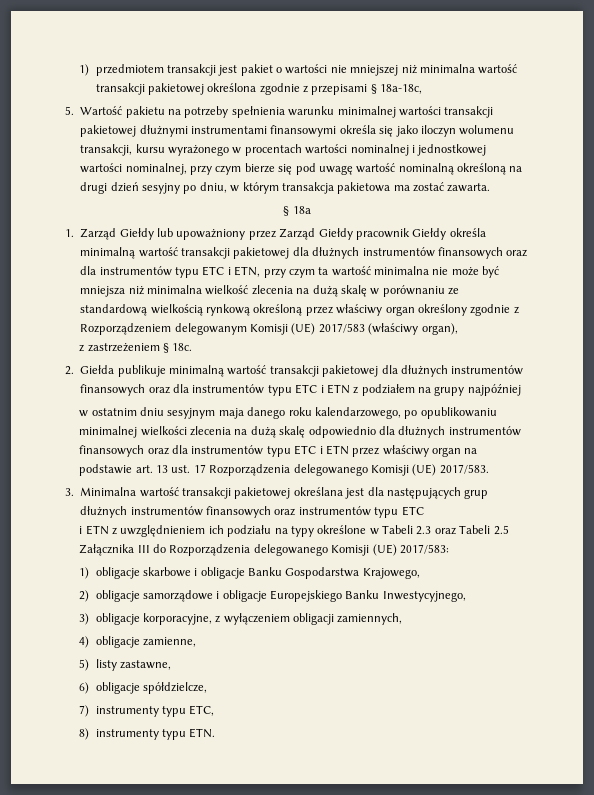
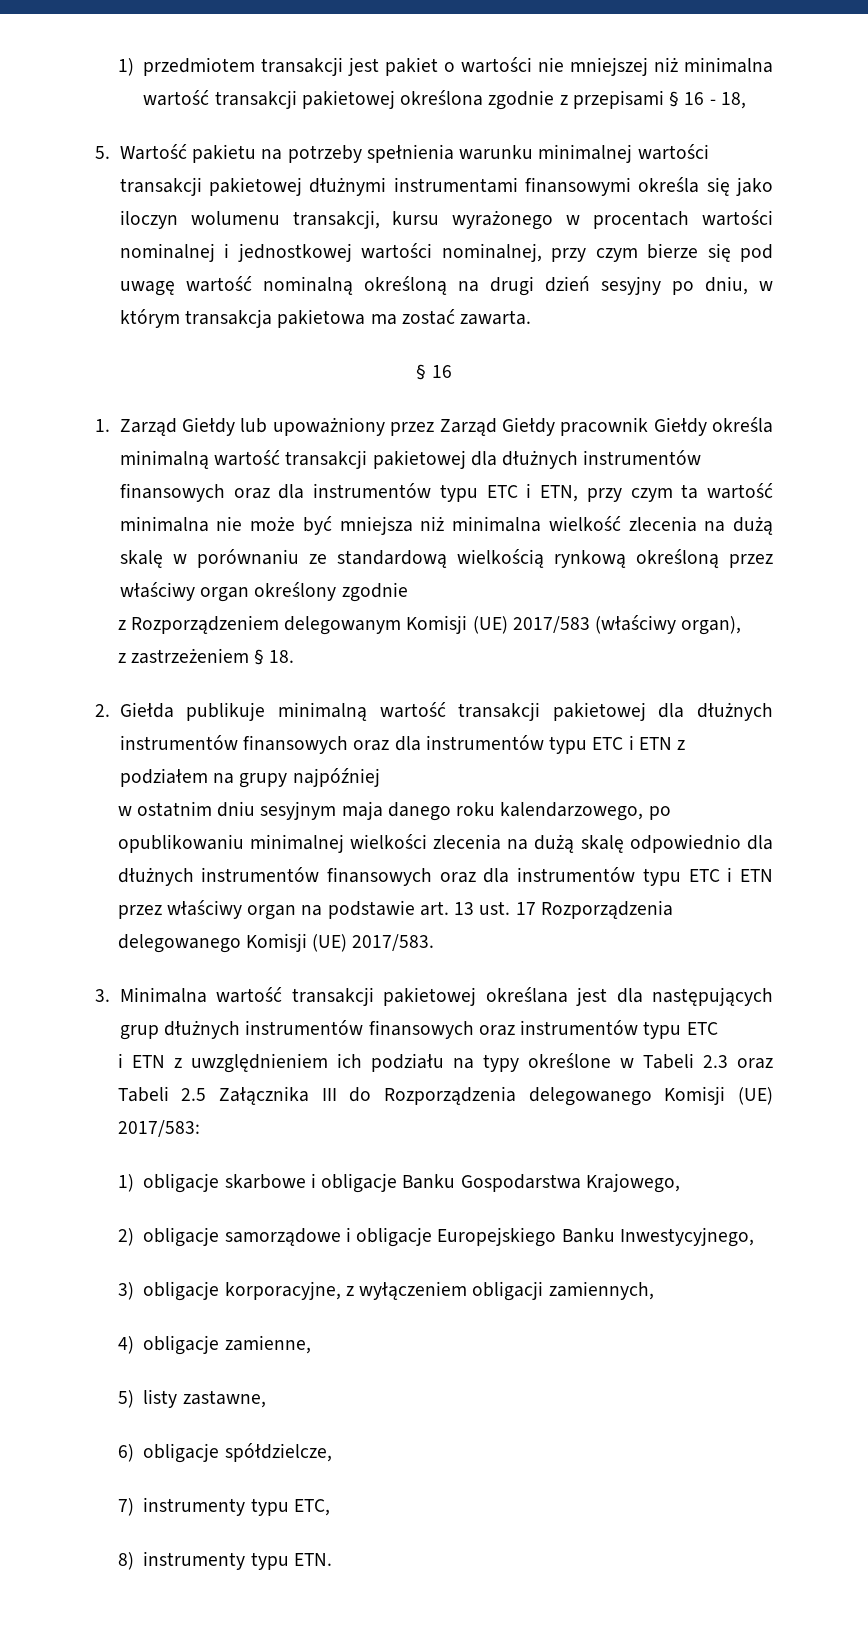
[380,84,423,94] 18a-18c, -> [684,92,746,109] 16 - 18,
[292,206,311,214] 18a -> [431,365,452,378] 16
(511, 310) none -> (408, 592) //
[172,343,193,351] 18c. -> [269,650,295,663] 18.

